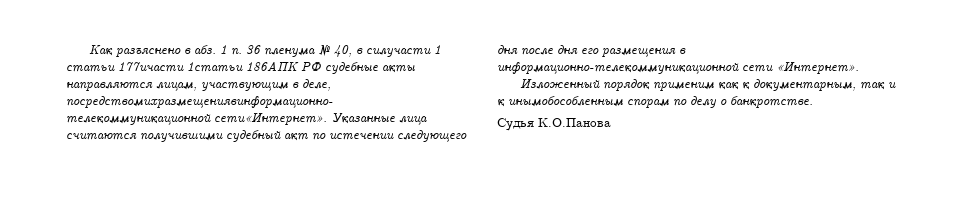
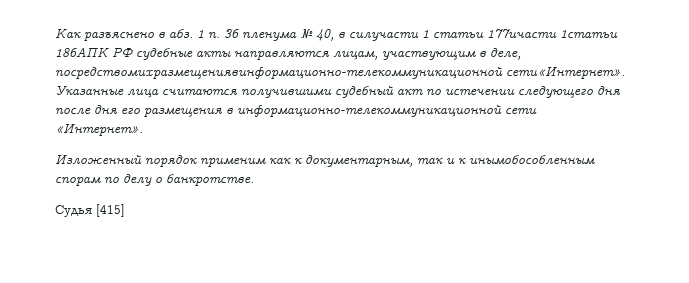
[538,118,611,127] К.О.Панова -> [96,204,125,217] [415]

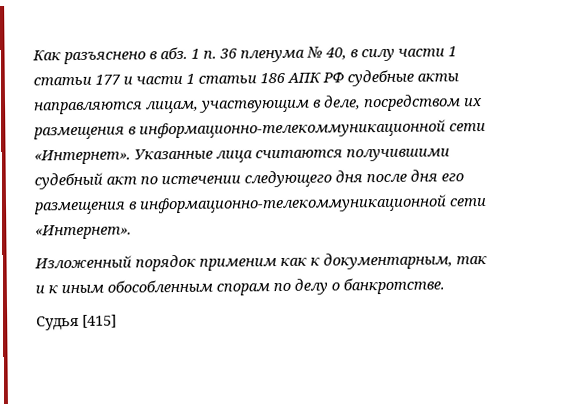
[349,29,618,41] [55,47,109,57] силучасти 1 статьи 177ичасти 1статьи 186АПК -> [361,46,457,62] [33,72,321,86] силу части 1 статьи 177 и части 1 статьи 186 АПК
[55,66,625,79] посредствомихразмещениявинформационно-телекоммуникационной сети«Интернет». -> [363,94,483,112] [33,119,486,140] [34,149,131,165] посредством их размещения в информационно-телекоммуникационной сети «Интернет».
[469,155,595,165] инымобособленным -> [61,279,213,294] иным обособленным

